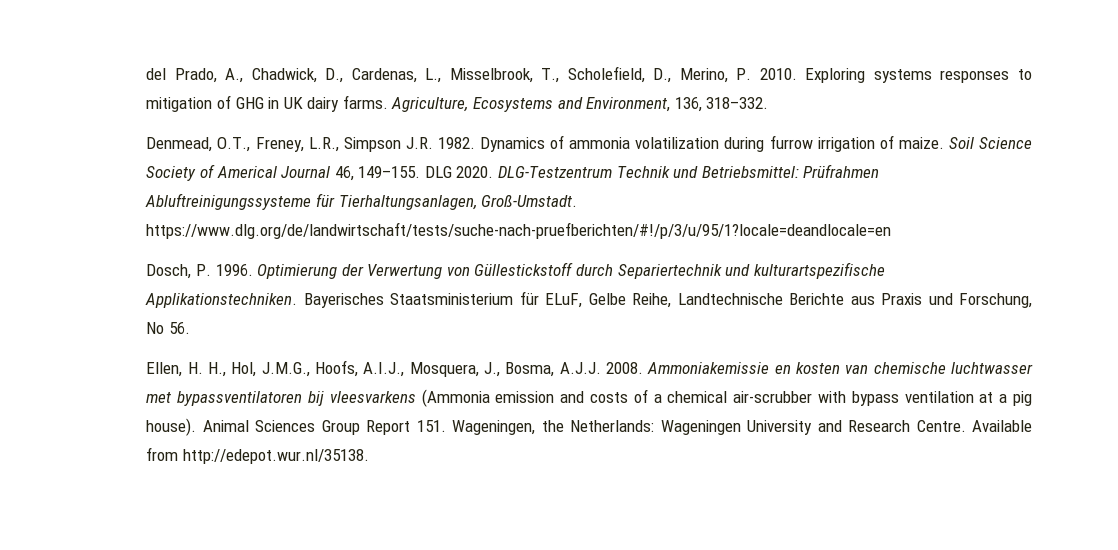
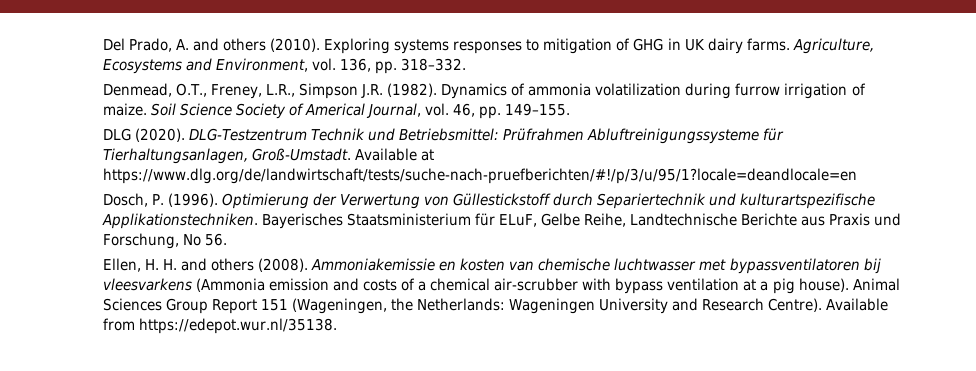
[146,66,797,83] del Prado, A., Chadwick, D., Cardenas, L., Misselbrook, T., Scholefield, D., Merino, P. 2010. -> [102,38,321,52] Del Prado, A. and others (2010).
[674,97,702,112] 136, -> [312,58,398,74] vol. 136, pp.
[437,137,475,149] 1982. -> [387,83,438,97] (1982).
[281,166,354,181] Journal 46, -> [366,103,502,119] Journal, vol. 46, pp.
[424,166,494,178] DLG 2020. -> [102,128,185,142] // DLG (2020).
(578, 201) none -> [354,148,434,161] Available at
[215,264,253,276] 1996. -> [167,193,218,207] (1996).
[208,360,644,377] H., Hol, J.M.G., Hoofs, A.I.J., Mosquera, J., Bosma, A.J.J. 2008. -> [162,258,309,272] H. and others (2008).
[416,420,536,435] 151. Wageningen, -> [261,298,388,314] 151 (Wageningen,
[916,420,966,432] Centre. -> [768,298,823,312] Centre).
[182,449,369,464] http://edepot.wur.nl/35138. -> [138,318,337,334] https://edepot.wur.nl/35138.

